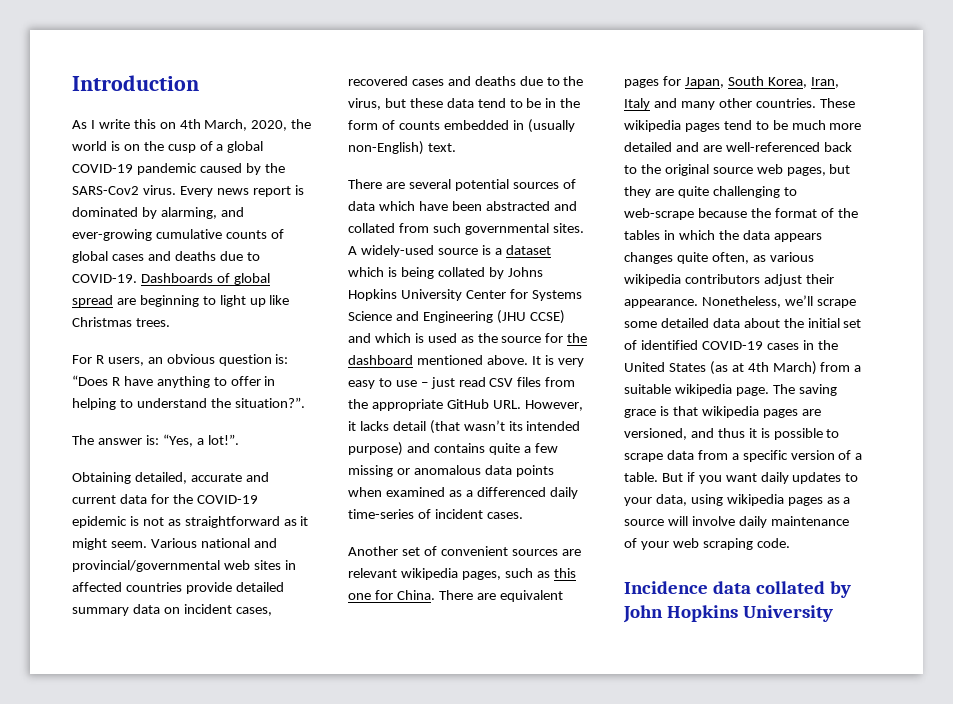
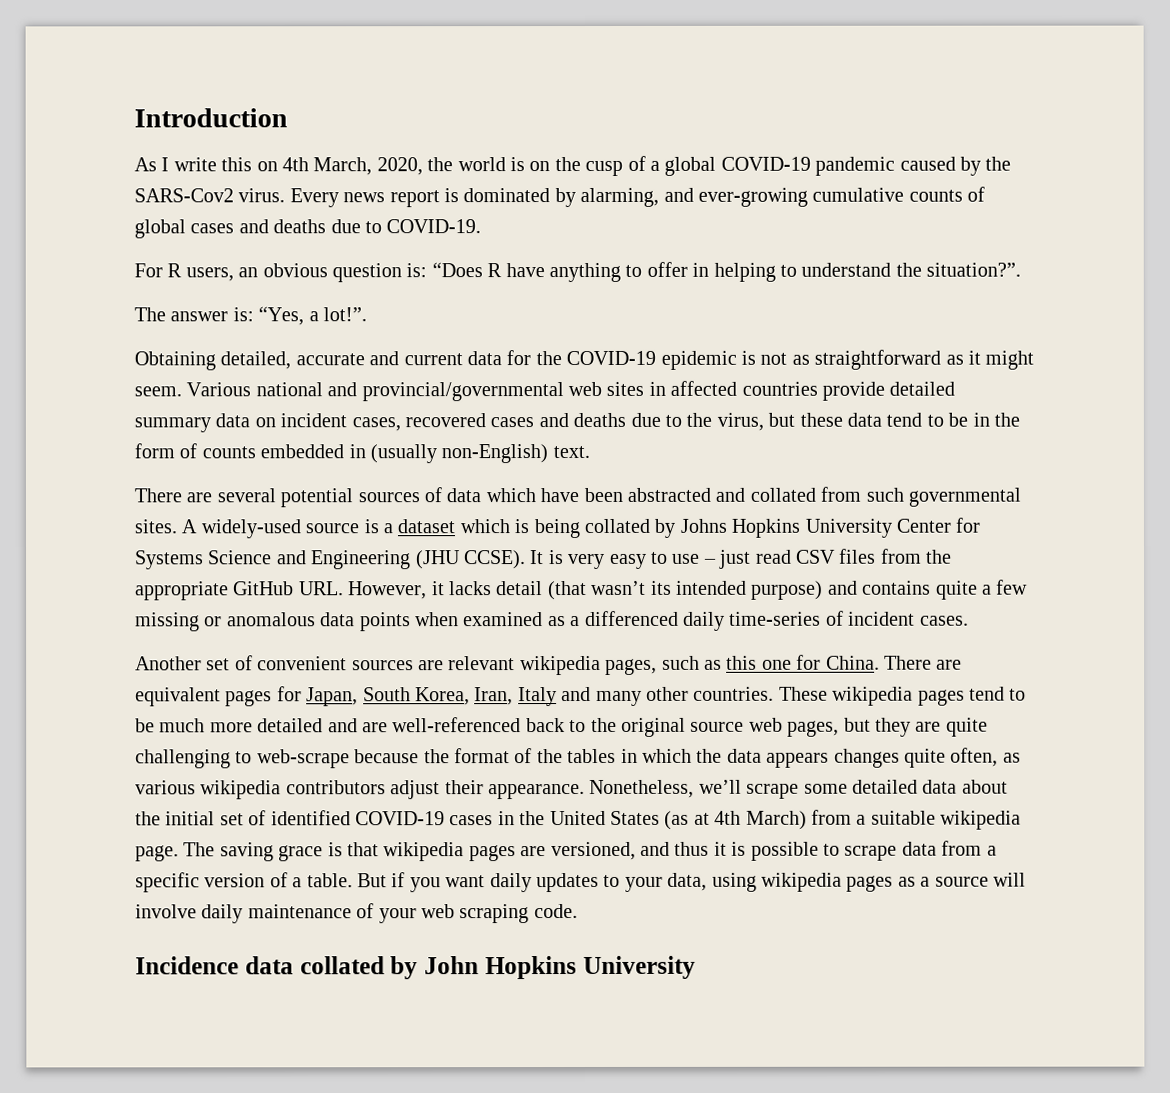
[140,273,270,285] [72,295,290,307] [72,317,170,327] Dashboards of global spread are beginning to light up like Christmas trees. -> (482, 226) none
[529,310,565,324] [348,333,588,343] [348,355,528,365] CCSE) and which is used as the source for the dashboard mentioned above. -> [464,550,526,570] CCSE).

